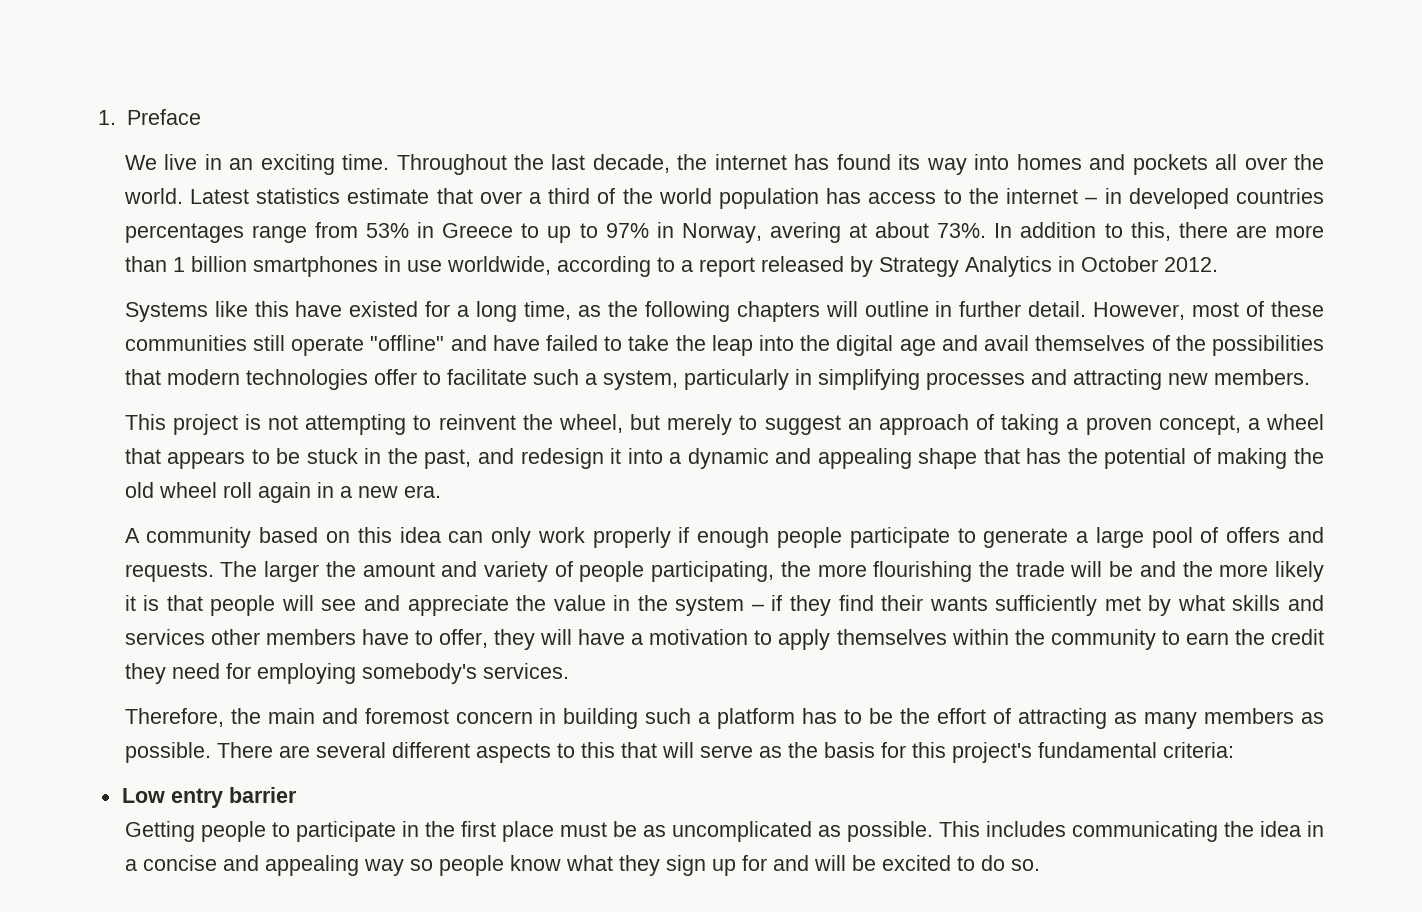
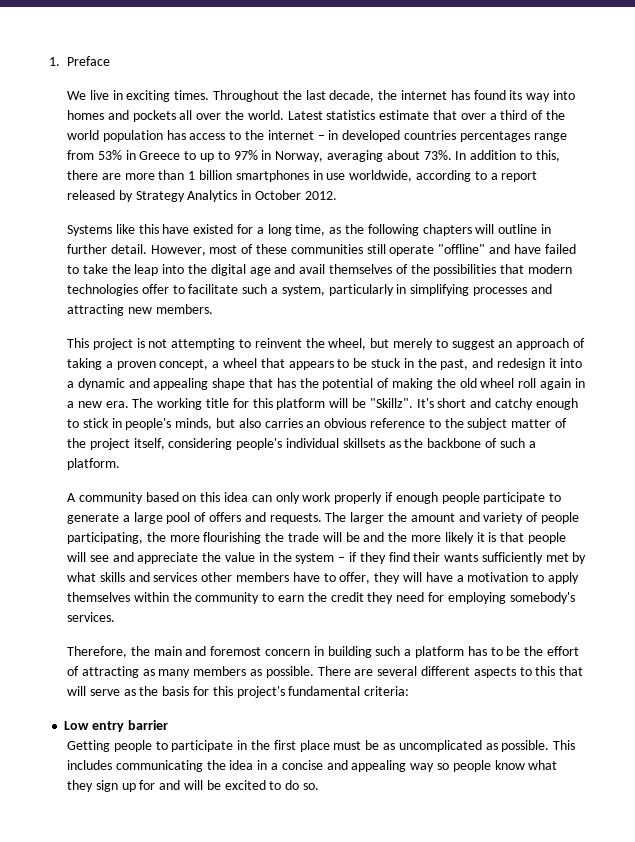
[229,154,390,175] an exciting time. -> [126,90,210,102] exciting times.
[769,222,868,243] avering at -> [326,150,383,162] averaging
(441, 491) none -> [132,398,578,410] [67,418,567,430] [67,438,536,450] [67,458,121,470] The working title for this platform will be "Skillz". It's short and catchy enough to stick in people's minds, but also carries an obvious reference to the subject matter of the project itself, considering people's individual skillsets as the backbone of such a platform.

